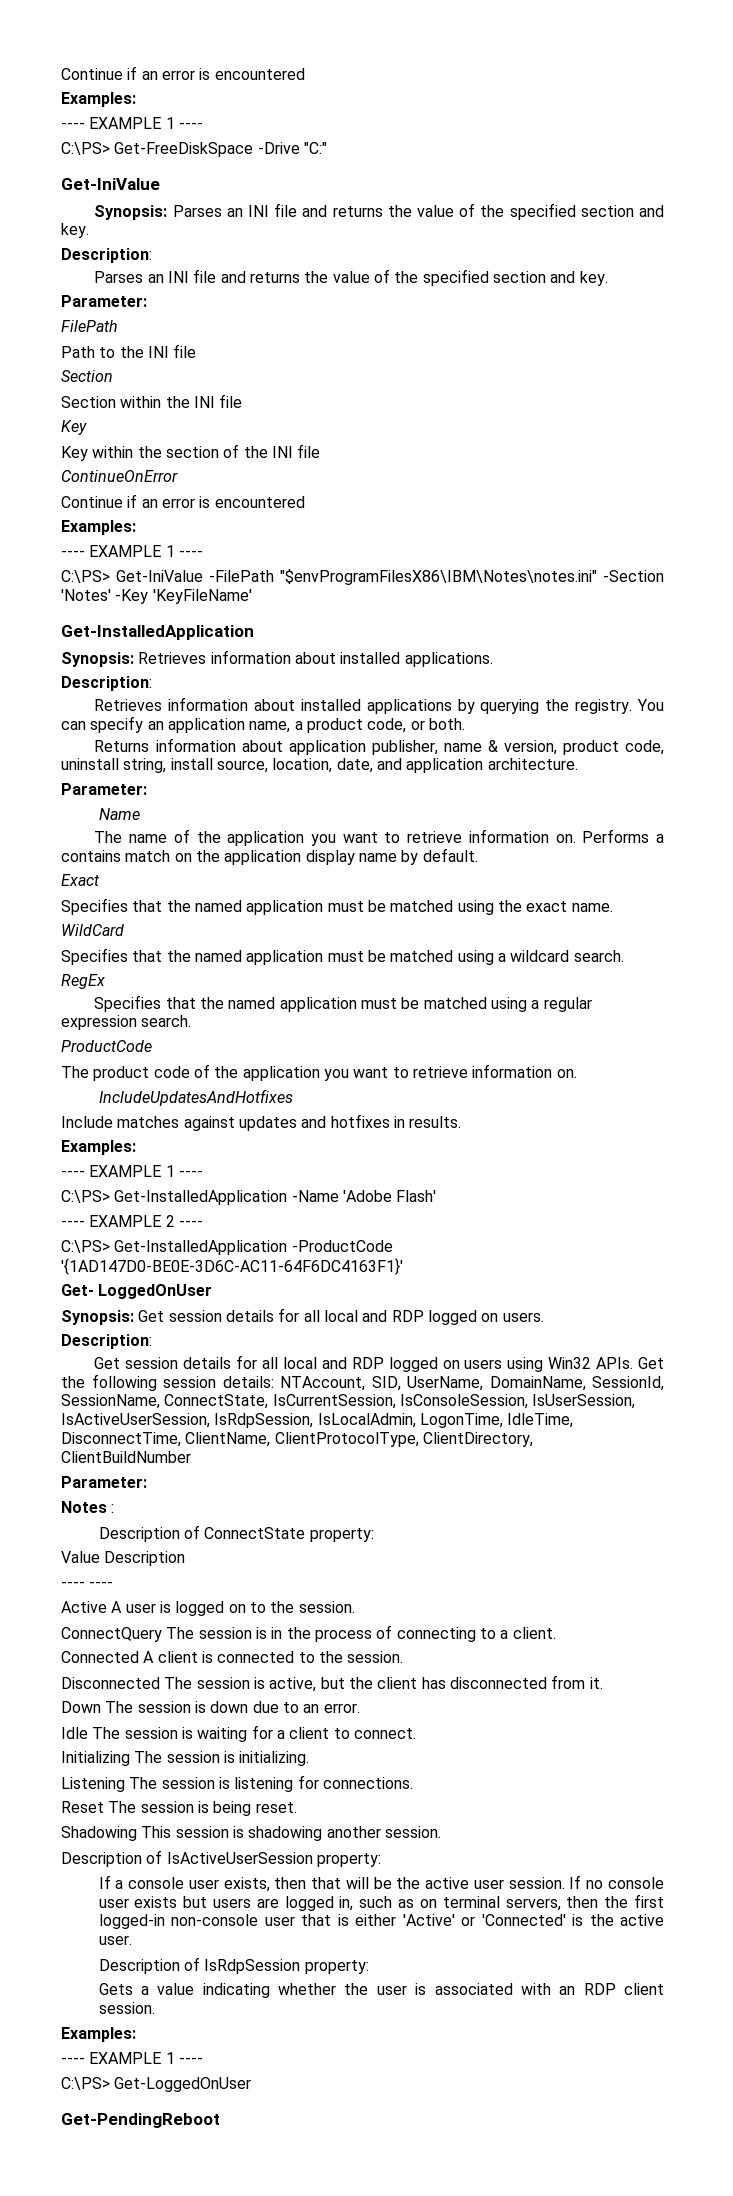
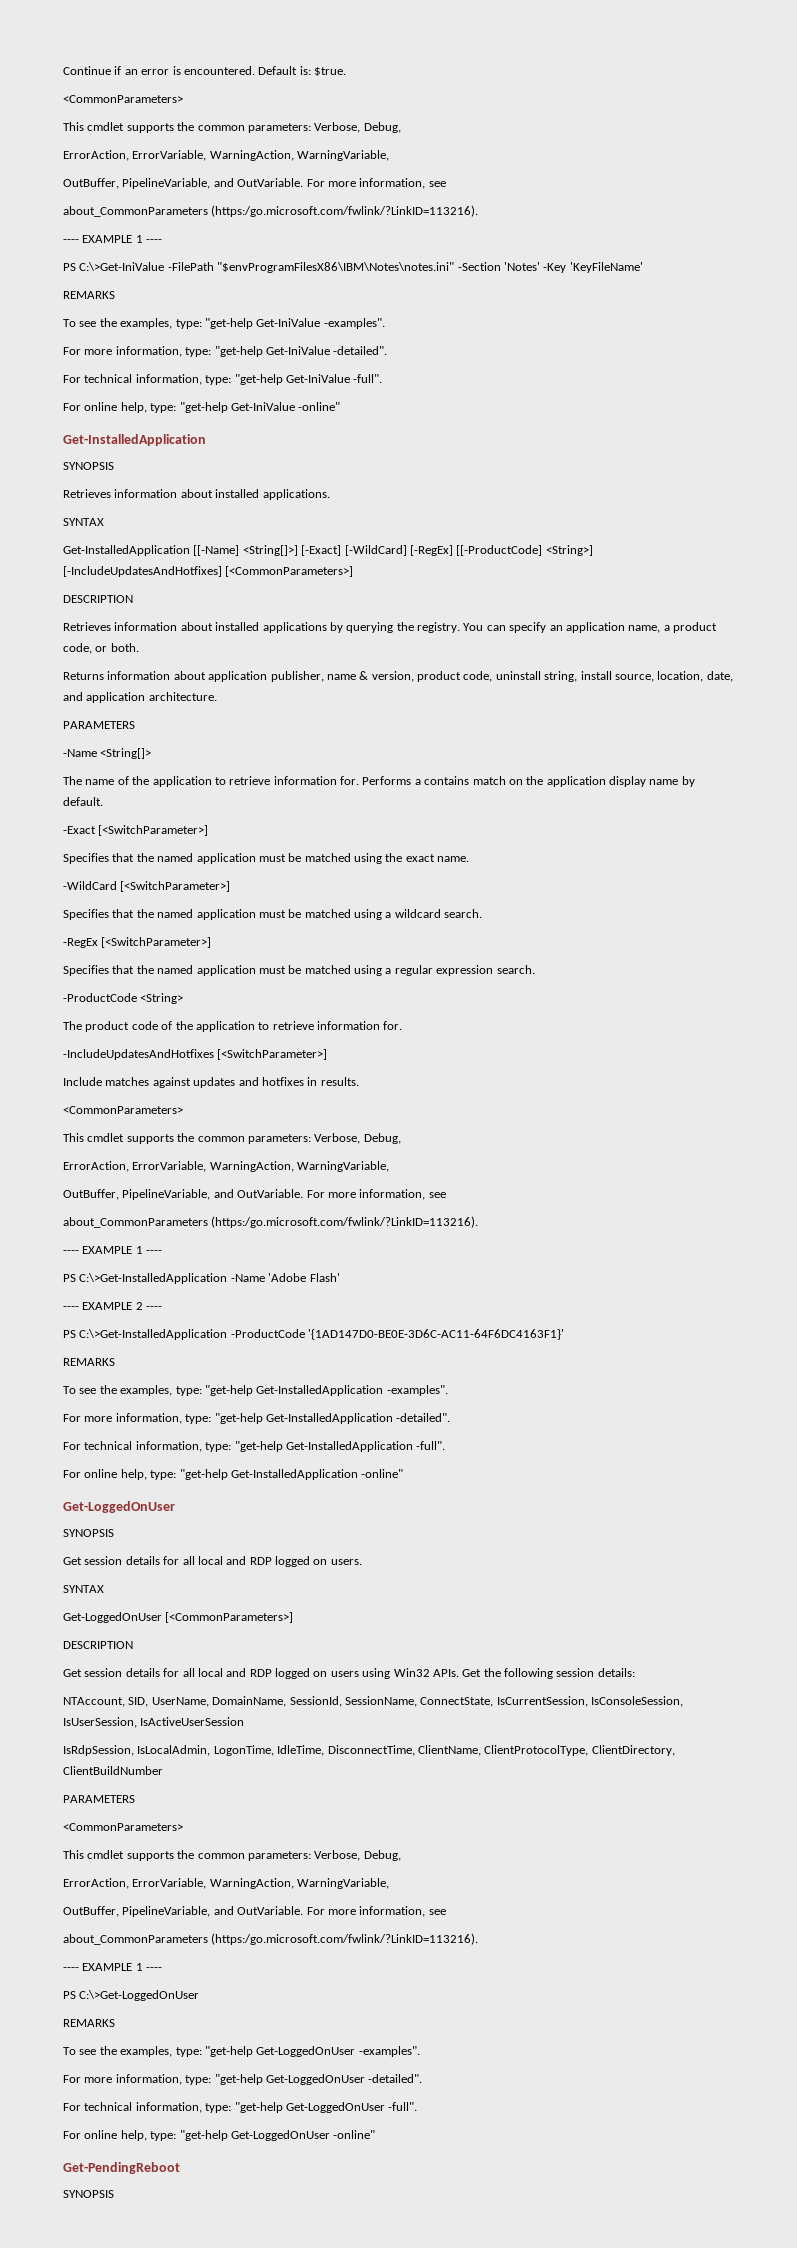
[61,66,305,80] [61,92,136,107] [61,117,203,129] [61,142,327,157] [61,178,160,190] [94,203,664,220] [61,223,89,238] [61,248,152,263] [94,269,608,286] [61,295,147,307] [61,320,118,332] [61,344,197,358] [61,370,113,382] [61,394,243,408] [61,420,87,435] [61,444,321,461] [61,470,178,482] [61,494,305,508] [61,520,136,535] [61,545,203,557] [61,570,203,583] Continue if an error is encountered // Examples: // ---- EXAMPLE 1 ---- // C:\PS> Get-FreeDiskSpace -Drive "C:" // Get-IniValue // Synopsis: Parses an INI file and returns the value of the specified section and key. // Description: // Parses an INI file and returns the value of the specified section and key. // Parameter: // FilePath // Path to the INI file // Section // Section within the INI file // Key // Key within the section of the INI file // ContinueOnError // Continue if an error is encountered // Examples: // ---- EXAMPLE 1 ---- // C:\PS> Get-IniValue -> [63,66,346,76] [63,95,183,103] [63,122,401,133] [63,150,390,161] [63,178,446,189] [63,205,479,217] [63,235,163,243] [63,262,165,271] Continue if an error is encountered. Default is: $true. // <CommonParameters> // This cmdlet supports the common parameters: Verbose, Debug, // ErrorAction, ErrorVariable, WarningAction, WarningVariable, // OutBuffer, PipelineVariable, and OutVariable. For more information, see // about_CommonParameters (https:/go.microsoft.com/fwlink/?LinkID=113216). // ---- EXAMPLE 1 ---- // PS C:\>Get-IniValue
(252, 596) none -> [63,291,115,299] [63,318,385,329] [63,346,388,357] [63,374,383,385] [63,402,341,413] // REMARKS // To see the examples, type: "get-help Get-IniValue -examples". // For more information, type: "get-help Get-IniValue -detailed". // For technical information, type: "get-help Get-IniValue -full". // For online help, type: "get-help Get-IniValue -online"
[61,652,134,667] Synopsis: -> [63,462,114,470] SYNOPSIS //
[61,676,152,691] Description: -> [63,518,104,526] [63,545,593,556] [63,566,354,577] [63,595,133,603] SYNTAX // Get-InstalledApplication [[-Name] <String[]>] [-Exact] [-WildCard] [-RegEx] [[-ProductCode] <String>] [-IncludeUpdatesAndHotfixes] [<CommonParameters>] // DESCRIPTION
[61,783,147,795] [98,808,140,820] Parameter: // Name -> [63,721,135,729] [63,748,152,759] PARAMETERS // -Name <String[]>
[311,829,576,846] you want to retrieve information on. -> [214,776,359,785] to retrieve information for.
[61,874,100,886] Exact -> [63,825,209,836] -Exact [<SwitchParameter>]
[61,924,124,936] WildCard -> [63,881,231,892] -WildCard [<SwitchParameter>]
[61,974,105,989] RegEx -> [63,937,212,948] -RegEx [<SwitchParameter>]
[61,1040,152,1052] ProductCode -> [63,993,184,1004] -ProductCode <String>
[323,1064,577,1081] [98,1089,293,1106] you want to retrieve information on. // IncludeUpdatesAndHotfixes -> [258,1021,403,1030] [63,1049,328,1060] to retrieve information for. // -IncludeUpdatesAndHotfixes [<SwitchParameter>]
[61,1140,136,1155] [61,1165,203,1177] [61,1190,288,1205] Examples: // ---- EXAMPLE 1 ---- // C:\PS> Get-InstalledApplication -> [63,1106,183,1114] [63,1133,401,1144] [63,1161,390,1172] [63,1189,446,1200] [63,1216,479,1228] [63,1246,163,1254] [63,1273,228,1284] <CommonParameters> // This cmdlet supports the common parameters: Verbose, Debug, // ErrorAction, ErrorVariable, WarningAction, WarningVariable, // OutBuffer, PipelineVariable, and OutVariable. For more information, see // about_CommonParameters (https:/go.microsoft.com/fwlink/?LinkID=113216). // ---- EXAMPLE 1 ---- // PS C:\>Get-InstalledApplication
[61,1240,288,1255] C:\PS> Get-InstalledApplication -> [63,1329,228,1340] PS C:\>Get-InstalledApplication
[61,1284,213,1299] [61,1310,134,1325] Get- LoggedOnUser // Synopsis: -> [63,1358,115,1366] [63,1385,448,1396] [63,1413,451,1424] [63,1441,446,1452] [63,1469,404,1480] [63,1501,175,1513] [63,1529,114,1537] REMARKS // To see the examples, type: "get-help Get-InstalledApplication -examples". // For more information, type: "get-help Get-InstalledApplication -detailed". // For technical information, type: "get-help Get-InstalledApplication -full". // For online help, type: "get-help Get-InstalledApplication -online" // Get-LoggedOnUser // SYNOPSIS //
[61,1334,152,1349] Description: -> [63,1585,104,1593] [63,1612,294,1623] [63,1641,133,1649] SYNTAX // Get-LoggedOnUser [<CommonParameters>] // DESCRIPTION
(274, 1382) none -> (635, 1672) //
[61,1413,210,1428] IsActiveUserSession, -> [140,1717,245,1726] IsActiveUserSession //
[61,1476,147,1488] [61,1501,115,1513] [98,1525,374,1542] [61,1551,186,1566] [61,1581,114,1588] [61,1601,355,1616] [61,1625,556,1642] [61,1651,404,1663] [61,1675,603,1692] [61,1701,360,1713] [61,1725,416,1742] [61,1751,310,1766] [61,1775,413,1792] [61,1801,297,1816] [61,1826,441,1841] [61,1850,381,1867] [98,1875,664,1892] [98,1894,664,1911] [98,1914,664,1929] [98,1935,132,1945] [98,1957,369,1974] [98,1983,664,1998] [98,2002,155,2014] [61,2027,136,2042] [61,2052,203,2064] [61,2077,252,2092] Parameter: // Notes : // Description of ConnectState property: // Value Description // ---- ---- // Active A user is logged on to the session. // ConnectQuery The session is in the process of connecting to a client. // Connected A client is connected to the session. // Disconnected The session is active, but the client has disconnected from it. // Down The session is down due to an error. // Idle The session is waiting for a client to connect. // Initializing The session is initializing. // Listening The session is listening for connections. // Reset The session is being reset. // Shadowing This session is shadowing another session. // Description of IsActiveUserSession property: // If a console user exists, then that will be the active user session. If no console user exists but users are logged in, such as on terminal servers, then the first logged-in non-console user that is either 'Active' or 'Connected' is the active user. // Description of IsRdpSession property: // Gets a value indicating whether the user is associated with an RDP client session. // Examples: // ---- EXAMPLE 1 ---- // C:\PS> Get-LoggedOnUser -> [63,1795,135,1803] [63,1823,183,1831] [63,1850,401,1861] [63,1878,390,1889] [63,1906,446,1917] [63,1933,479,1945] [63,1963,163,1971] [63,1990,200,2001] [63,2019,115,2027] [63,2046,420,2057] [63,2074,423,2085] [63,2102,418,2113] [63,2130,376,2141] PARAMETERS // <CommonParameters> // This cmdlet supports the common parameters: Verbose, Debug, // ErrorAction, ErrorVariable, WarningAction, WarningVariable, // OutBuffer, PipelineVariable, and OutVariable. For more information, see // about_CommonParameters (https:/go.microsoft.com/fwlink/?LinkID=113216). // ---- EXAMPLE 1 ---- // PS C:\>Get-LoggedOnUser // REMARKS // To see the examples, type: "get-help Get-LoggedOnUser -examples". // For more information, type: "get-help Get-LoggedOnUser -detailed". // For technical information, type: "get-help Get-LoggedOnUser -full". // For online help, type: "get-help Get-LoggedOnUser -online"
(220, 2120) none -> [63,2190,114,2198] // SYNOPSIS

